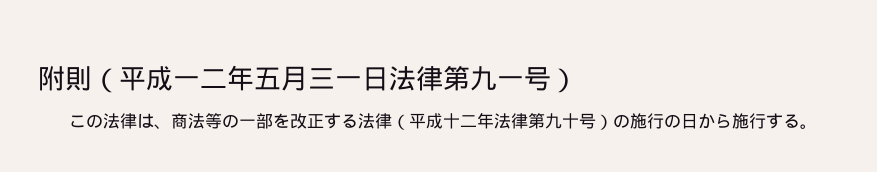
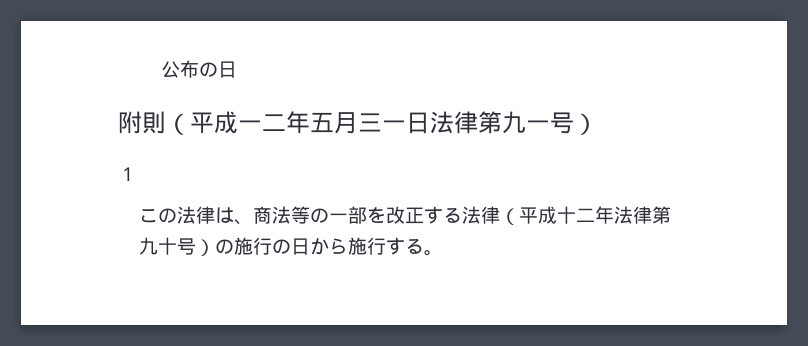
(38, 78) none -> [160,60,237,78] 公布の日 //
(578, 80) none -> [118,167,137,181] // １

